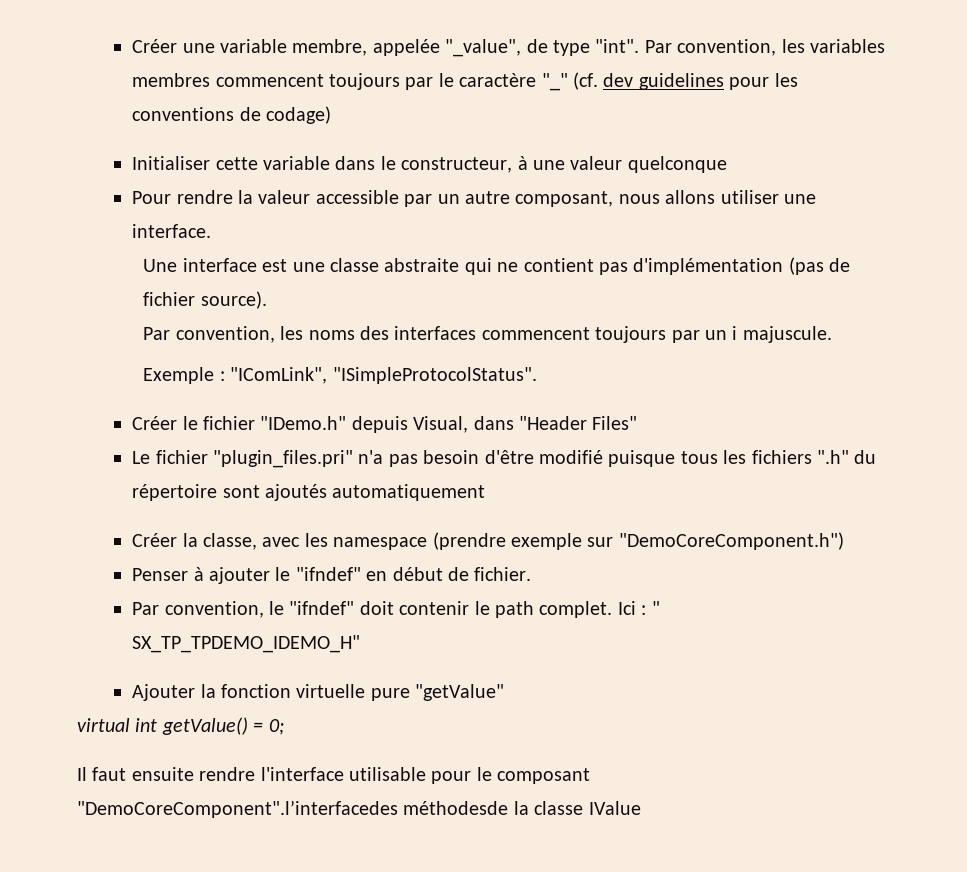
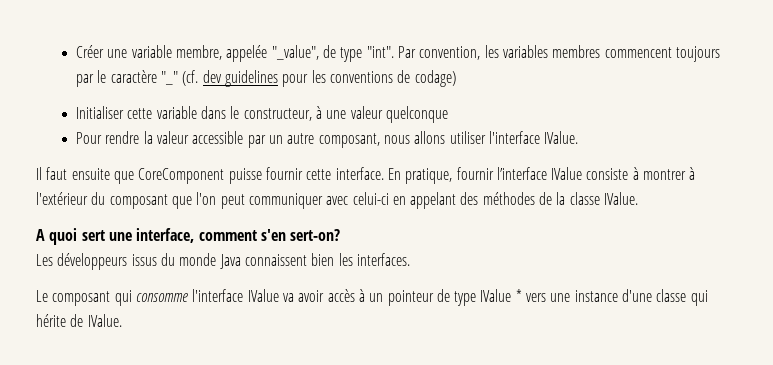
[783,194,816,204] [132,224,212,238] [143,257,851,275] [143,291,267,309] [143,326,832,343] [143,367,537,384] [132,416,638,433] [132,450,877,468] [132,484,486,501] [132,532,844,550] [132,567,532,584] [132,601,660,618] [132,635,361,653] [132,684,505,701] [77,717,284,735] [77,767,591,784] [77,800,641,818] une interface. // Une interface est une classe abstraite qui ne contient pas d'implémentation (pas de fichier source). // Par convention, les noms des interfaces commencent toujours par un i majuscule. // Exemple : "IComLink", "ISimpleProtocolStatus". // Créer le fichier "IDemo.h" depuis Visual, dans "Header Files" // Le fichier "plugin_files.pri" n'a pas besoin d'être modifié puisque tous les fichiers ".h" du répertoire sont ajoutés automatiquement // Créer la classe, avec les namespace (prendre exemple sur "DemoCoreComponent.h") // Penser à ajouter le "ifndef" en début de fichier. // Par convention, le "ifndef" doit contenir le path complet. Ici : " SX_TP_TPDEMO_IDEMO_H" // Ajouter la fonction virtuelle pure "getValue" // virtual int getValue() = 0; // Il faut ensuite rendre l'interface utilisable pour le composant "DemoCoreComponent".l’interfacedes méthodesde la classe IValue -> [488,131,579,144] [36,167,696,184] [36,192,639,209] [36,228,341,245] [36,253,410,270] [36,289,708,306] [36,314,122,327] l'interface IValue. // Il faut ensuite que CoreComponent puisse fournir cette interface. En pratique, fournir l’interface IValue consiste à montrer à l'extérieur du composant que l'on peut communiquer avec celui-ci en appelant des méthodes de la classe IValue. // A quoi sert une interface, comment s'en sert-on? // Les développeurs issus du monde Java connaissent bien les interfaces. // Le composant qui consomme l'interface IValue va avoir accès à un pointeur de type IValue * vers une instance d'une classe qui hérite de IValue.

